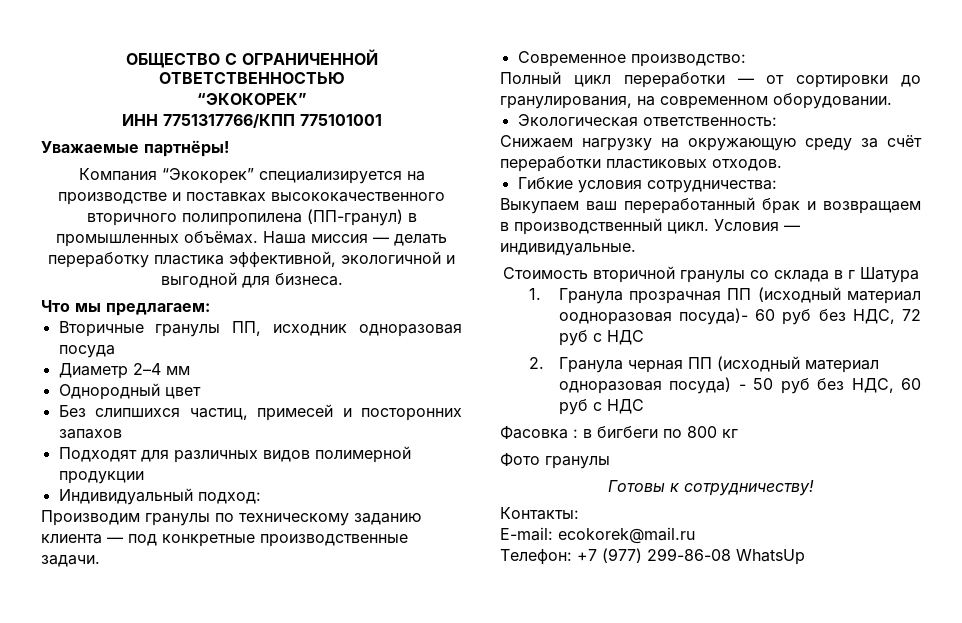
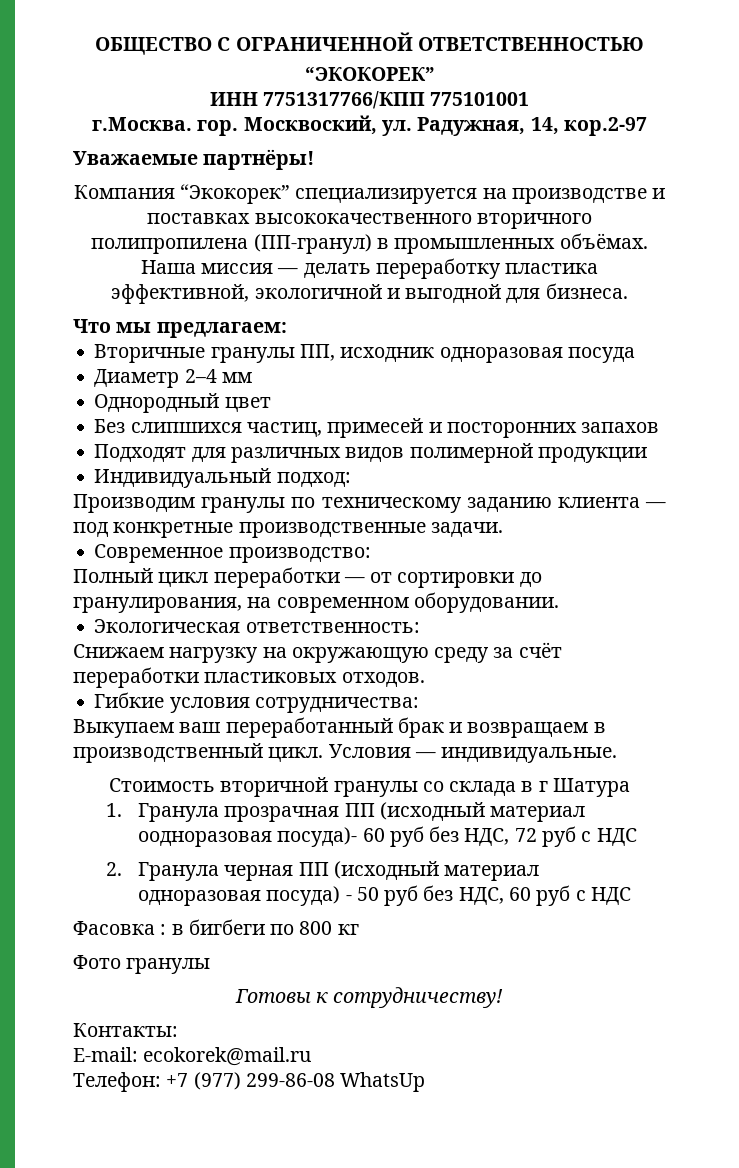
(382, 120) none -> [92,115,647,136] // г.Москва. гор. Москвоский, ул. Радужная, 14, кор.2-97

